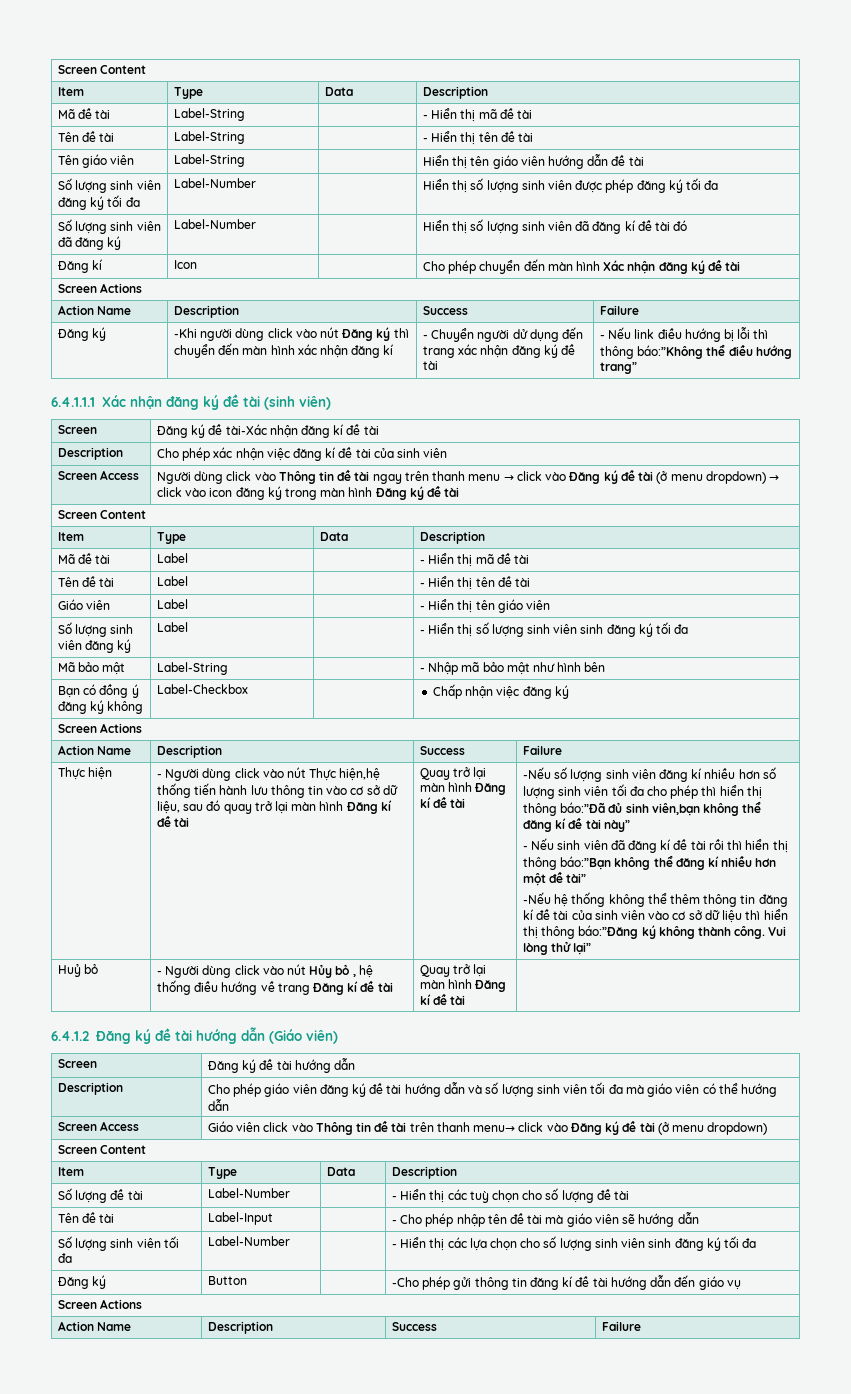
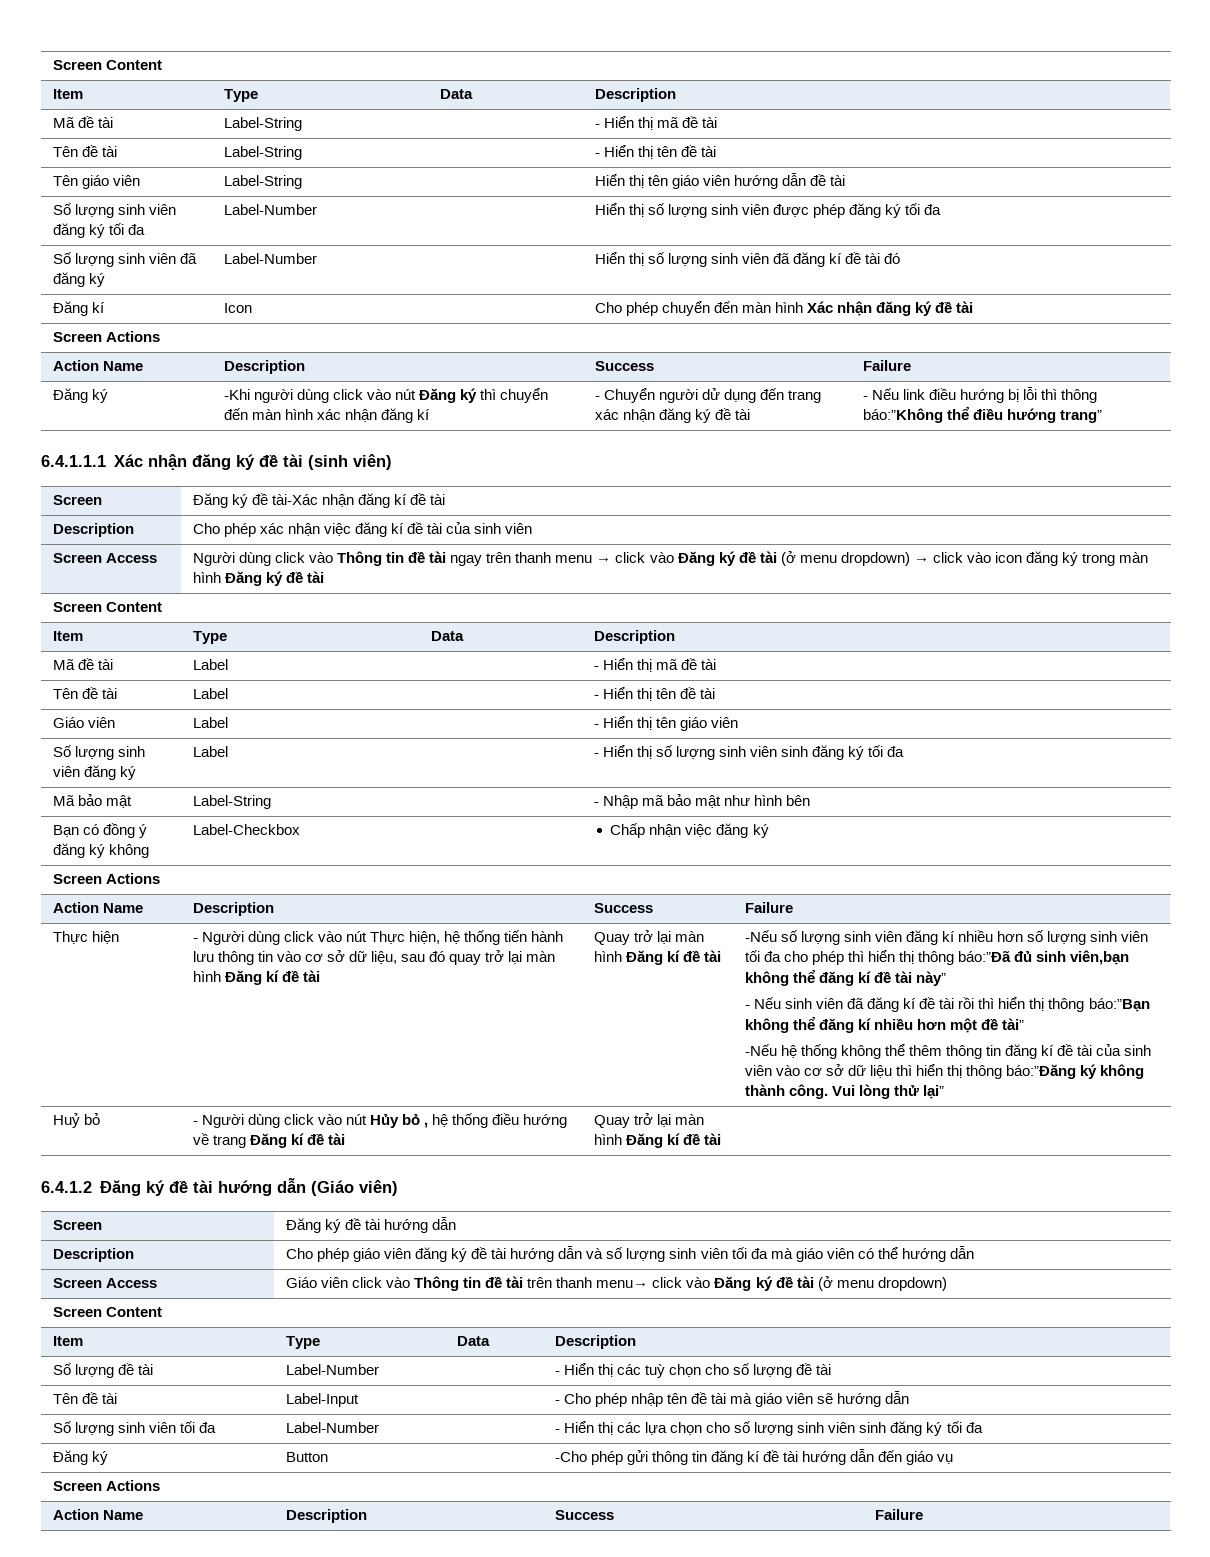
[339,768,381,781] hiện,hệ -> [409,931,461,944] hiện, hệ

